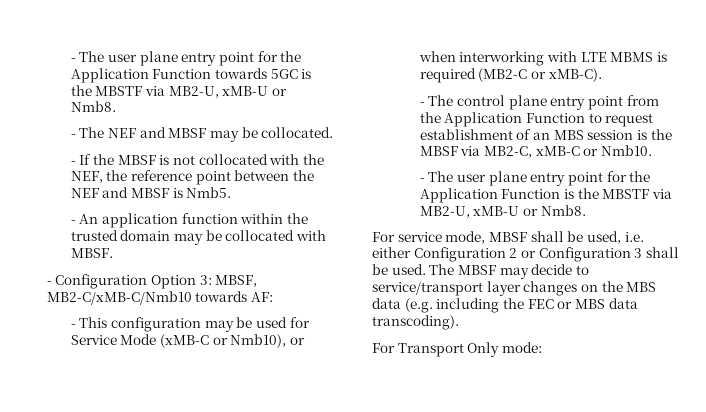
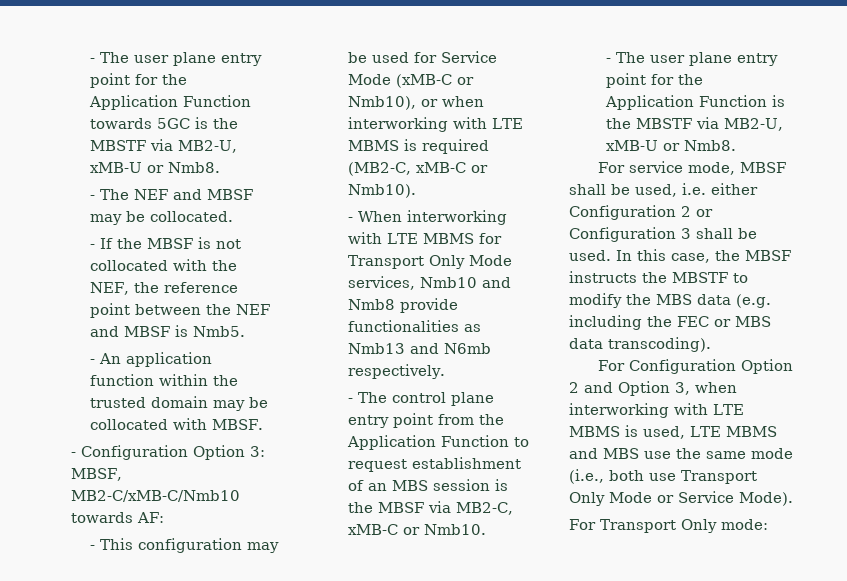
[478,68,602,82] (MB2-C or xMB-C). -> [347,162,488,176] [347,184,416,198] [347,210,507,225] [347,232,502,244] [347,255,512,269] [347,276,511,290] [347,298,458,313] [347,320,481,332] [347,343,491,354] [347,364,445,379] (MB2-C, xMB-C or Nmb10). // - When interworking with LTE MBMS for Transport Only Mode services, Nmb10 and Nmb8 provide functionalities as Nmb13 and N6mb respectively.
[429,264,589,279] [372,281,598,296] The MBSF may decide to service/transport layer changes on -> [616,249,791,263] [569,271,748,283] [569,293,622,308] In this case, the MBSF instructs the MBSTF to modify
(459, 322) none -> [598,359,794,374] [569,381,737,396] [569,403,744,418] [569,425,777,439] [569,448,793,459] [569,469,757,484] [569,491,793,506] // For Configuration Option 2 and Option 3, when interworking with LTE MBMS is used, LTE MBMS and MBS use the same mode (i.e., both use Transport Only Mode or Service Mode).

